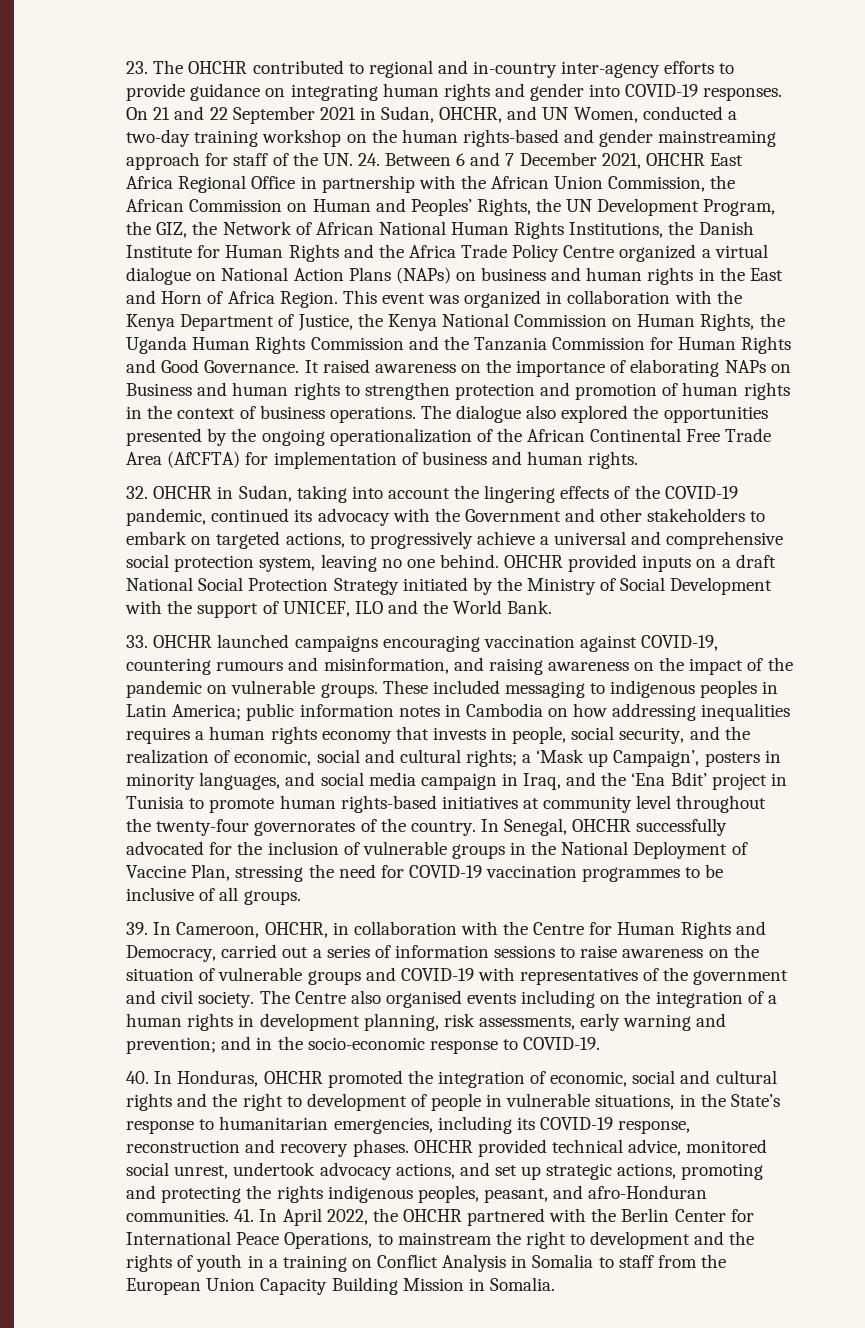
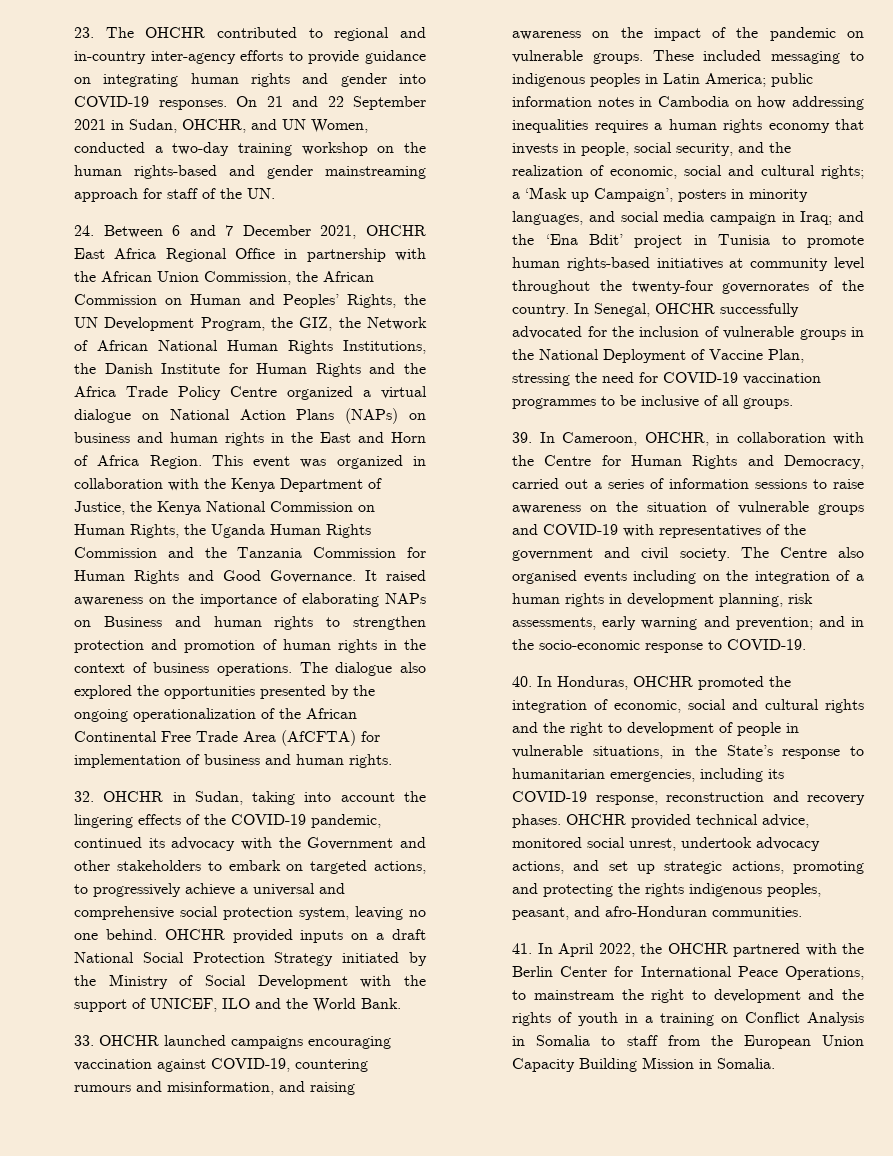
(353, 159) none -> (276, 193) //
[523,773,562,790] Iraq, -> [800,211,833,225] Iraq;
(230, 1215) none -> (803, 912) //

